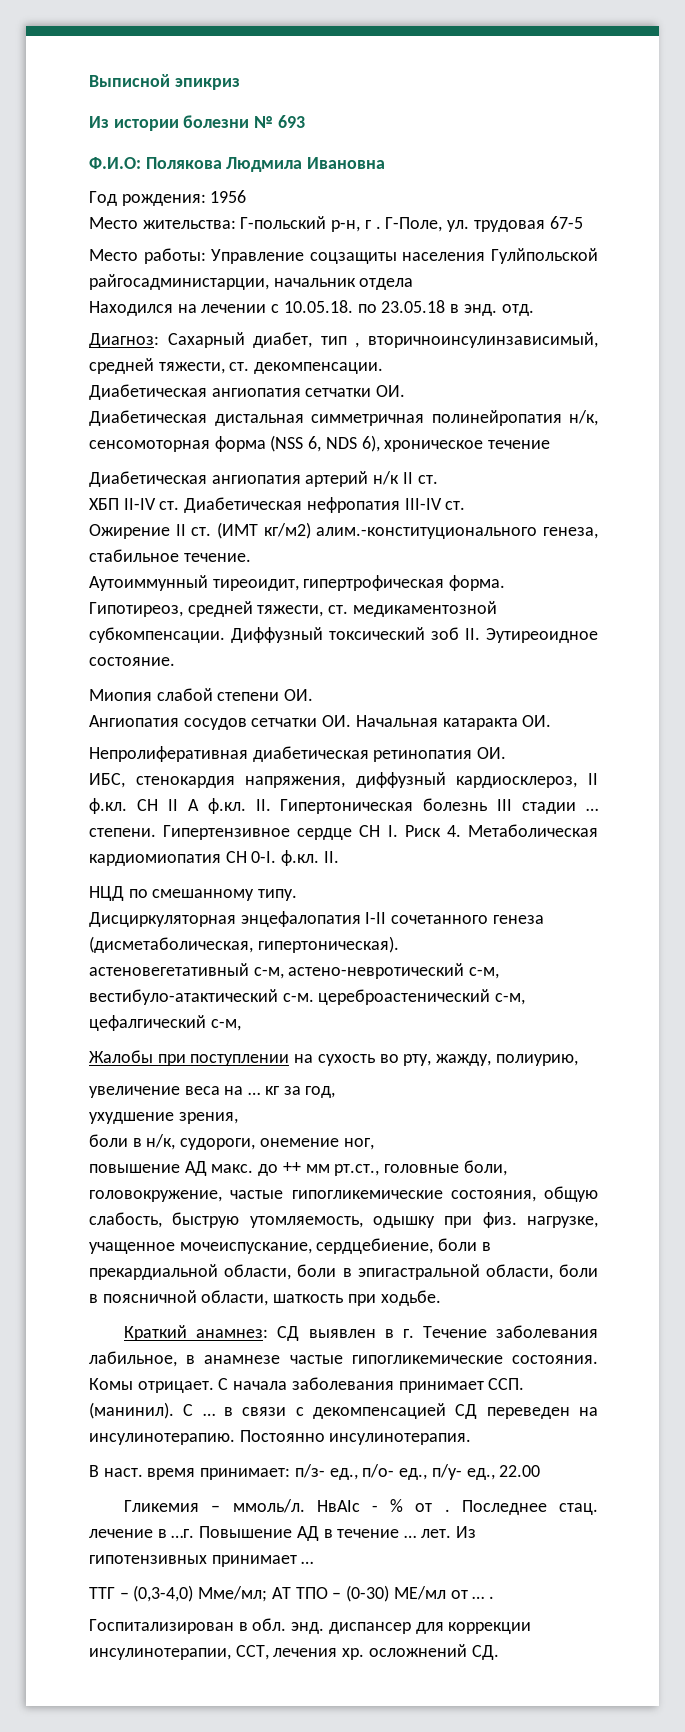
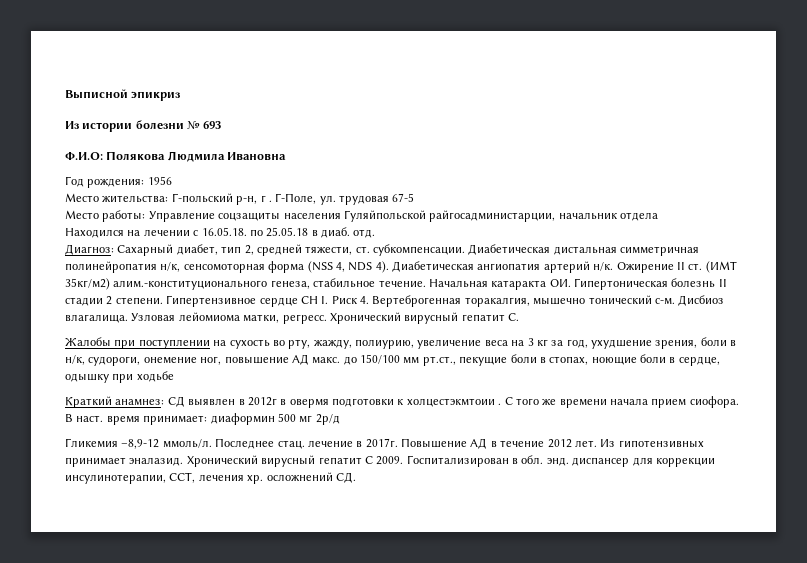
[491,248,598,264] Гулйпольской -> [343,210,426,222] Гуляйпольской
[283,300,497,316] 10.05.18. по 23.05.18 в энд. -> [201,227,350,238] 16.05.18. по 25.05.18 в диаб.
[355,332,598,348] [89,358,384,374] [89,384,406,400] , вторичноинсулинзависимый, средней тяжести, ст. декомпенсации. // Диабетическая ангиопатия сетчатки ОИ. // -> [244,244,465,256] 2, средней тяжести, ст. субкомпенсации.
[308,435,551,452] [89,471,438,487] [89,497,466,513] 6, NDS 6), хроническое течение // Диабетическая ангиопатия артерий н/к II ст. // ХБП II-IV ст. Диабетическая нефропатия III-IV ст. // -> [335,261,614,273] 4, NDS 4). Диабетическая ангиопатия артерий н/к.
[263,522,311,539] кг/м2) -> [65,278,110,290] 35кг/м2)
[89,575,506,591] [89,601,497,617] [89,627,598,643] [89,657,175,666] [89,688,314,701] [89,715,552,730] [89,746,507,762] [89,772,598,788] [89,798,598,814] // Аутоиммунный тиреоидит, гипертрофическая форма. Гипотиреоз, средней тяжести, ст. медикаментозной субкомпенсации. Диффузный токсический зоб II. Эутиреоидное состояние. // Миопия слабой степени ОИ. // Ангиопатия сосудов сетчатки ОИ. Начальная катаракта ОИ. // Непролиферативная диабетическая ретинопатия ОИ. // ИБС, стенокардия напряжения, диффузный кардиосклероз, II ф.кл. СН II А ф.кл. II. Гипертоническая болезнь III стадии … -> [428,278,727,290] [65,296,113,306] Начальная катаракта ОИ. Гипертоническая болезнь II стадии 2
[468,824,599,837] [89,850,339,866] [89,886,298,901] [89,911,544,927] [89,936,399,953] [89,963,500,979] [89,989,526,1005] [89,1015,241,1031] Метаболическая кардиомиопатия СН 0-I. ф.кл. II. // НЦД по смешанному типу. // Дисциркуляторная энцефалопатия I-II сочетанного генеза (дисметаболическая, гипертоническая). // астеновегетативный с-м, астено-невротический с-м, вестибуло-атактический с-м. цереброастенический с-м, цефалгический с-м, -> [372,295,725,307] [65,312,519,324] Вертеброгенная торакалгия, мышечно тонический с-м. Дисбиоз влагалища. Узловая лейомиома матки, регресс. Хронический вирусный гепатит С.
(578, 1060) // -> (414, 344) none
[248,1092,261,1095] … -> [527,338,534,346] 3
(336, 1092) // -> (588, 343) none
(238, 1118) // -> (698, 344) none
(374, 1144) // -> (222, 360) none
[282,1162,301,1173] ++ -> [360,354,400,364] 150/100
[384,1160,507,1176] [89,1186,598,1202] [89,1212,598,1228] [89,1238,491,1254] [89,1264,599,1280] [89,1290,441,1306] головные боли, головокружение, частые гипогликемические состояния, общую слабость, быструю утомляемость, одышку при физ. нагрузке, учащенное мочеиспускание, сердцебиение, боли в прекардиальной области, боли в эпигастральной области, боли в поясничной области, шаткость при ходьбе. -> [459,354,720,366] [65,371,174,383] пекущие боли в стопах, ноющие боли в сердце, одышку при ходьбе
[402,1325,598,1338] [89,1351,598,1367] [89,1377,525,1393] [89,1402,598,1419] [89,1430,472,1445] [89,1464,541,1480] [124,1499,450,1513] г. Течение заболевания лабильное, в анамнезе частые гипогликемические состояния. Комы отрицает. С начала заболевания принимает ССП. (манинил). С … в связи с декомпенсацией СД переведен на инсулинотерапию. Постоянно инсулинотерапия. // В наст. время принимает: п/з- ед., п/о- ед., п/у- ед., 22.00 // Гликемия – ммоль/л. НвАIс - % от . -> [247,396,739,408] [65,413,340,425] [65,438,212,449] 2012г в овермя подготовки к холцестэкмтоии . С того же времени начала прием сиофора. В наст. время принимает: диаформин 500 мг 2р/д // Гликемия –8,9-12 ммоль/л.
[171,1529,195,1538] …г. -> [365,438,398,448] 2017г.
[404,1535,417,1538] … -> [547,439,572,448] 2012
[301,1561,314,1564] [89,1585,494,1602] … // ТТГ – (0,3-4,0) Мме/мл; АТ ТПО – (0-30) МЕ/мл от … . // -> [129,455,404,467] эналазид. Хронический вирусный гепатит С 2009.

